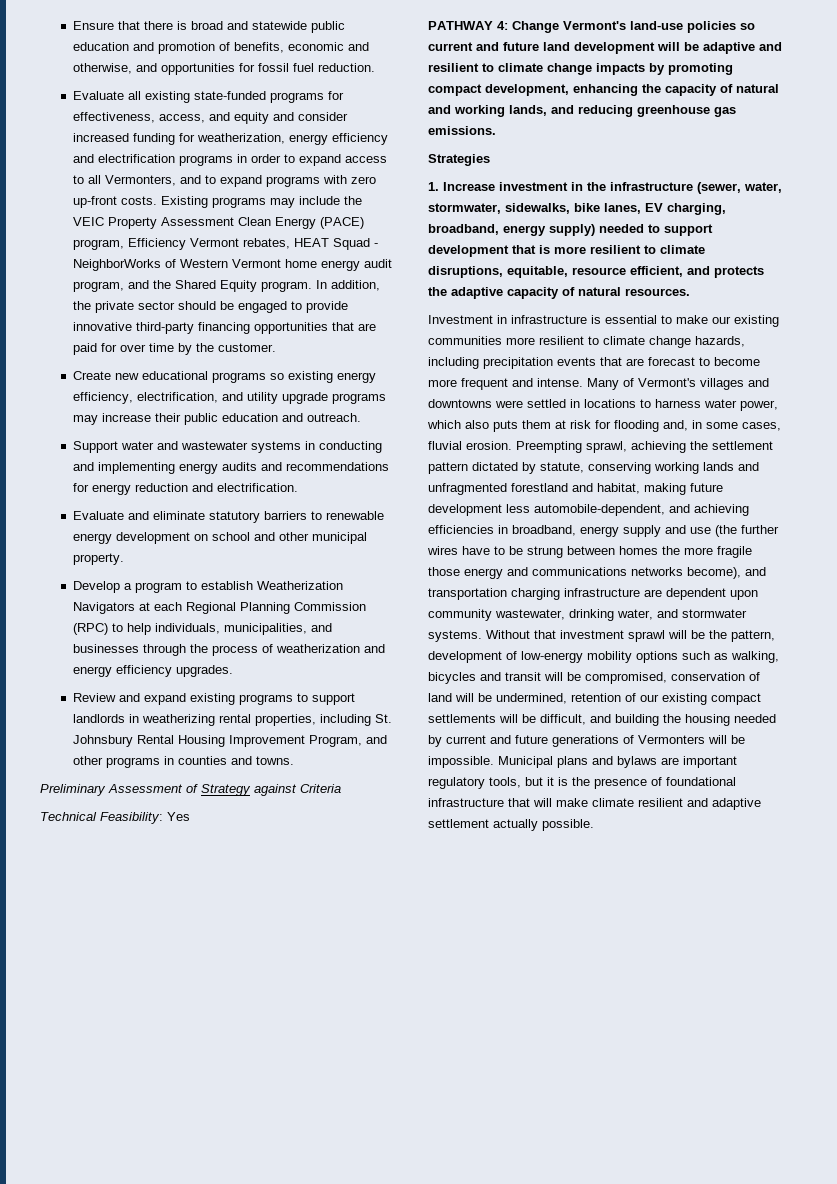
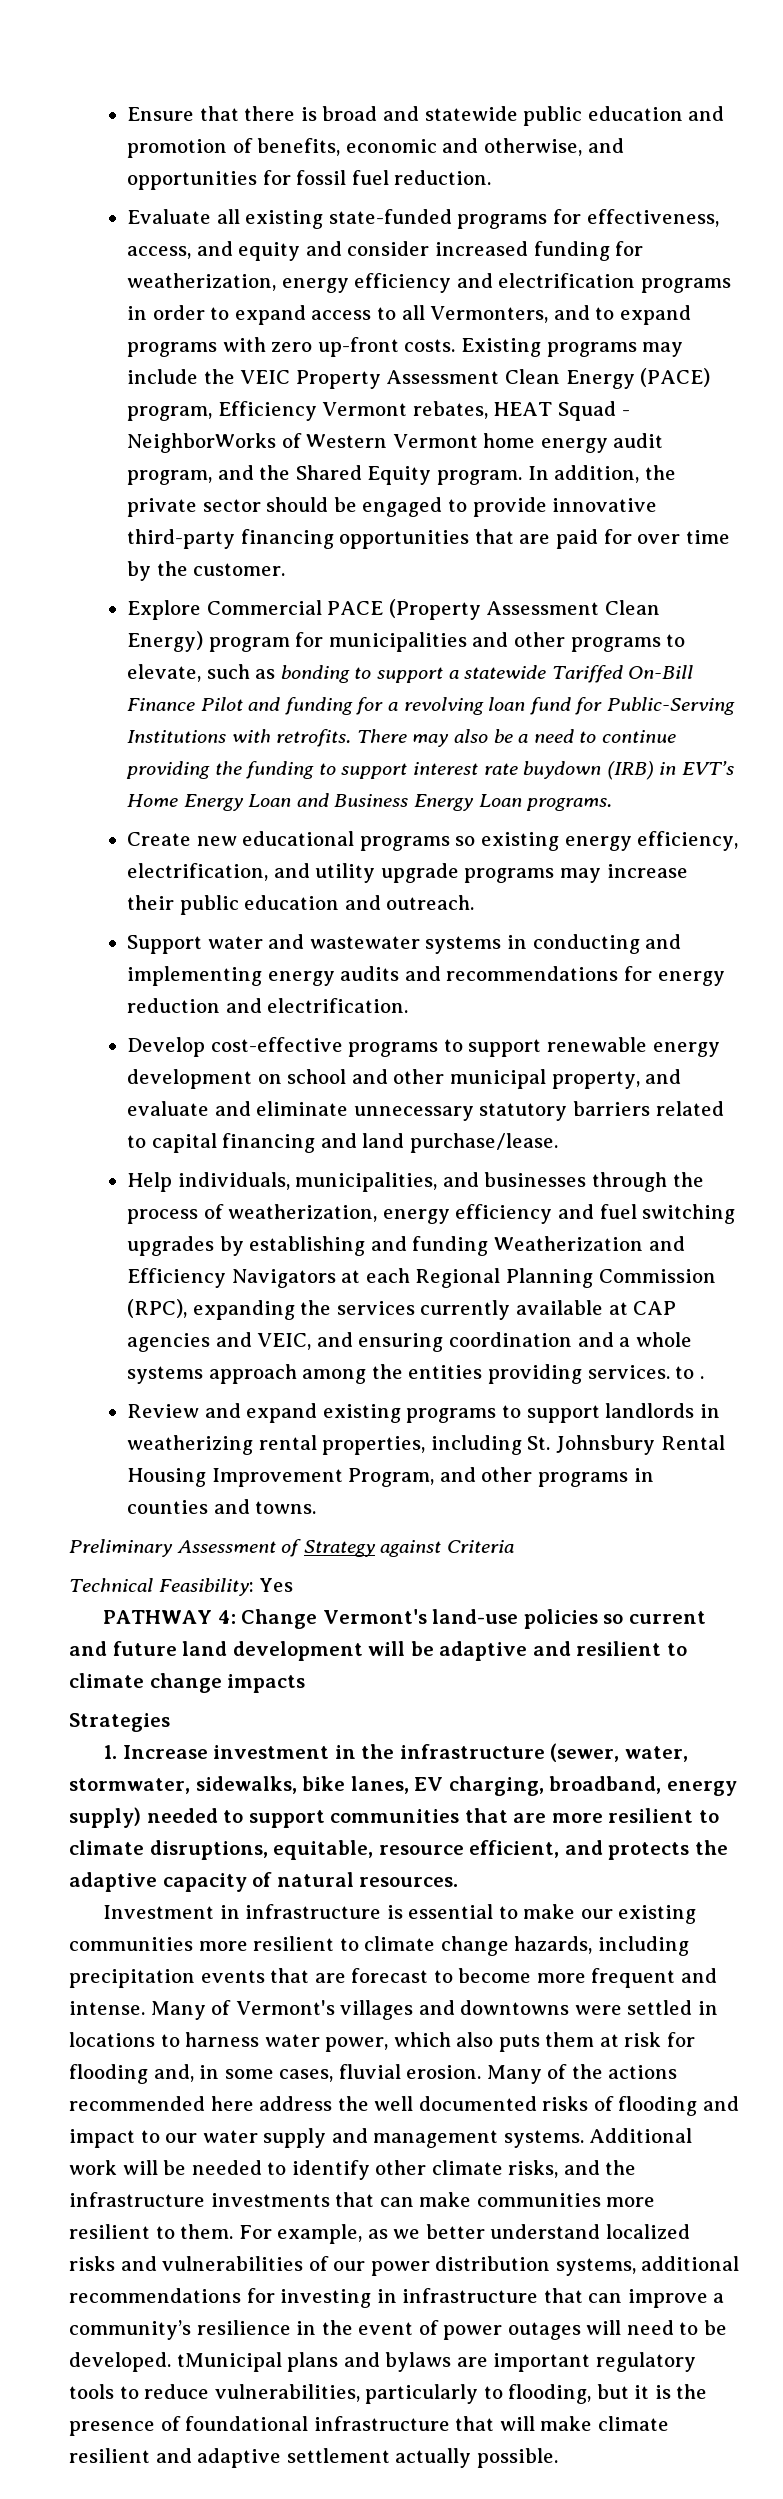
(277, 347) none -> [127,599,660,620] [127,631,686,652] [127,664,694,683] [127,697,735,715] [127,729,676,747] [126,761,734,780] [127,793,613,811] // Explore Commercial PACE (Property Assessment Clean Energy) program for municipalities and other programs to elevate, such as bonding to support a statewide Tariffed On-Bill Finance Pilot and funding for a revolving loan fund for Public-Serving Institutions with retrofits. There may also be a need to continue providing the funding to support interest rate buydown (IRB) in EVT’s Home Energy Loan and Business Energy Loan programs.
[73,511,323,523] Evaluate and eliminate statutory barriers to -> [127,1037,542,1057] Develop cost-effective programs to support
[73,553,125,565] [73,581,344,593] [73,602,367,614] [73,623,152,635] property. // Develop a program to establish Weatherization Navigators at each Regional Planning Commission (RPC) to help -> [551,1069,682,1089] [127,1101,724,1121] [127,1133,559,1153] [127,1172,173,1192] property, and evaluate and eliminate unnecessary statutory barriers related to capital financing and land purchase/lease. // Help
[276,644,386,653] [73,665,234,677] weatherization and energy efficiency upgrades. -> [228,1204,736,1224] [127,1236,685,1256] [127,1268,716,1288] [127,1299,677,1320] [127,1332,692,1352] [127,1364,704,1384] weatherization, energy efficiency and fuel switching upgrades by establishing and funding Weatherization and Efficiency Navigators at each Regional Planning Commission (RPC), expanding the services currently available at CAP agencies and VEIC, and ensuring coordination and a whole systems approach among the entities providing services. to .
[649,63,733,75] [428,84,779,96] [428,105,736,117] [428,126,496,135] by promoting compact development, enhancing the capacity of natural and working lands, and reducing greenhouse gas emissions. -> (306, 1683) none
[428,245,550,257] development that is -> [330,1808,547,1823] communities that are
[516,441,773,453] [428,462,759,474] [428,483,723,495] [428,504,749,516] [428,525,779,537] [427,546,752,558] [428,567,766,579] [428,588,758,600] [428,609,747,621] [428,630,775,642] [428,651,779,663] [428,672,760,684] [428,693,761,705] [428,714,776,726] [428,735,745,747] [428,756,553,768] Preempting sprawl, achieving the settlement pattern dictated by statute, conserving working lands and unfragmented forestland and habitat, making future development less automobile-dependent, and achieving efficiencies in broadband, energy supply and use (the further wires have to be strung between homes the more fragile those energy and communications networks become), and transportation charging infrastructure are dependent upon community wastewater, drinking water, and stormwater systems. Without that investment sprawl will be the pattern, development of low-energy mobility options such as walking, bicycles and transit will be compromised, conservation of land will be undermined, retention of our existing compact settlements will be difficult, and building the housing needed by current and future generations of Vermonters will be impossible. Municipal -> [486,2064,678,2084] [69,2096,739,2116] [69,2128,693,2148] [69,2160,637,2180] [69,2192,656,2207] [69,2224,690,2244] [69,2256,740,2276] [69,2288,725,2308] [69,2320,727,2340] [69,2352,282,2372] Many of the actions recommended here address the well documented risks of flooding and impact to our water supply and management systems. Additional work will be needed to identify other climate risks, and the infrastructure investments that can make communities more resilient to them. For example, as we better understand localized risks and vulnerabilities of our power distribution systems, additional recommendations for investing in infrastructure that can improve a community’s resilience in the event of power outages will need to be developed. tMunicipal
[489,777,521,788] tools, -> [69,2384,592,2404] tools to reduce vulnerabilities, particularly to flooding,

